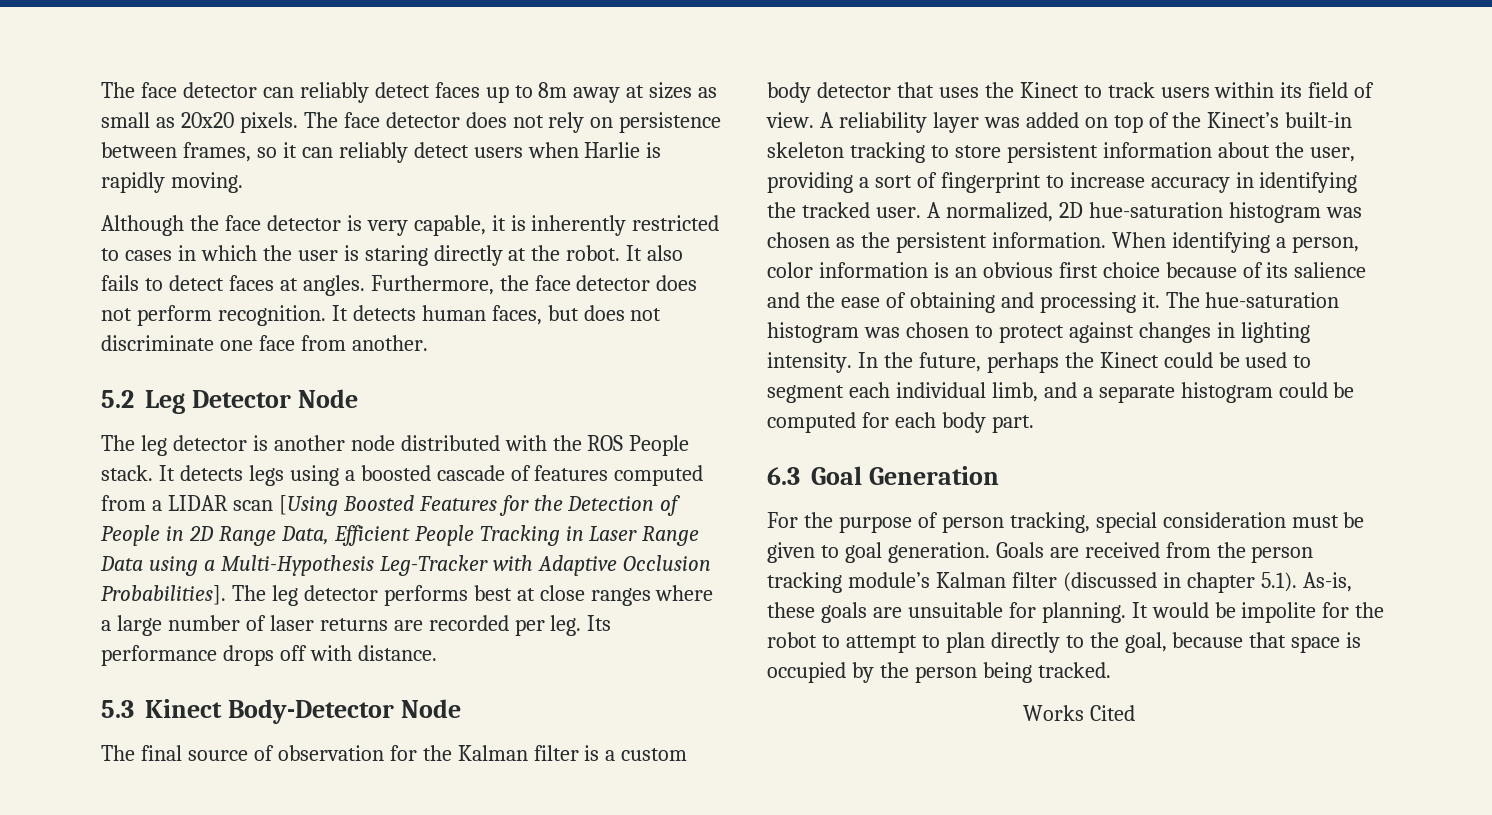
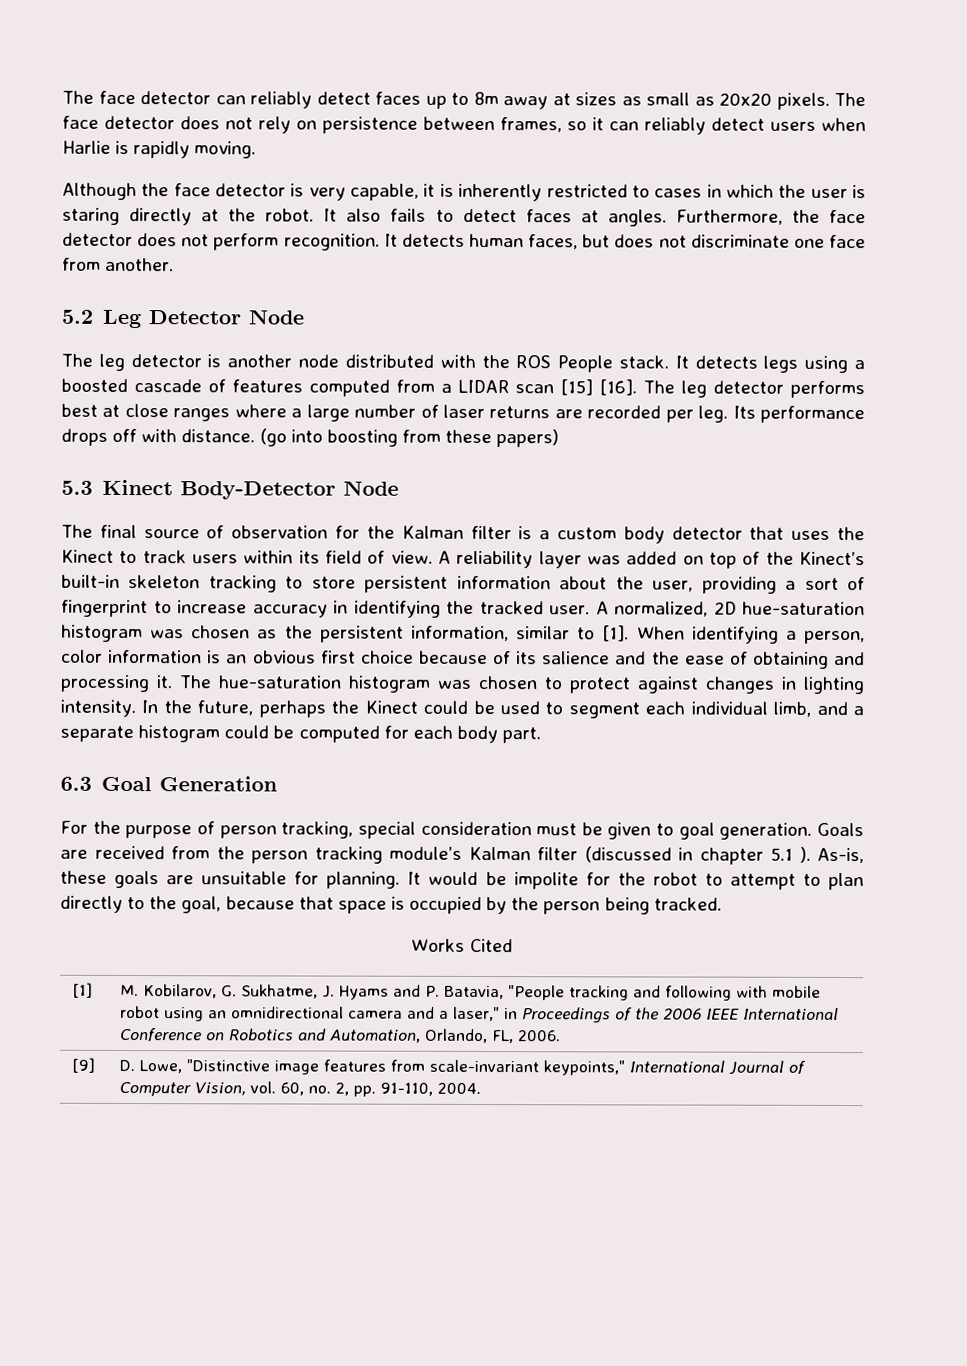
[278,495,681,516] [101,525,700,546] [100,555,711,576] [101,585,226,605] [Using Boosted Features for the Detection of People in 2D Range Data, Efficient People Tracking in Laser Range Data using a Multi-Hypothesis Leg-Tracker with Adaptive Occlusion Probabilities]. -> [560,379,638,396] [15] [16].
(437, 653) none -> [259,428,560,448] (go into boosting from these papers)
[991,232,1106,248] information. -> [410,625,630,642] information, similar to [1].
[1260,572,1297,592] 5.1). -> [770,846,811,863] 5.1 ).
(1135, 713) none -> [72,982,94,998] [120,984,822,1001] [120,1005,840,1024] [119,1027,562,1044] [71,1057,96,1073] [119,1059,807,1076] [119,1081,482,1097] // [1] | M. Kobilarov, G. Sukhatme, J. Hyams and P. Batavia, "People tracking and following with mobile robot using an omnidirectional camera and a laser," in Proceedings of the 2006 IEEE International Conference on Robotics and Automation, Orlando, FL, 2006. // [9] | D. Lowe, "Distinctive image features from scale-invariant keypoints," International Journal of Computer Vision, vol. 60, no. 2, pp. 91-110, 2004.

